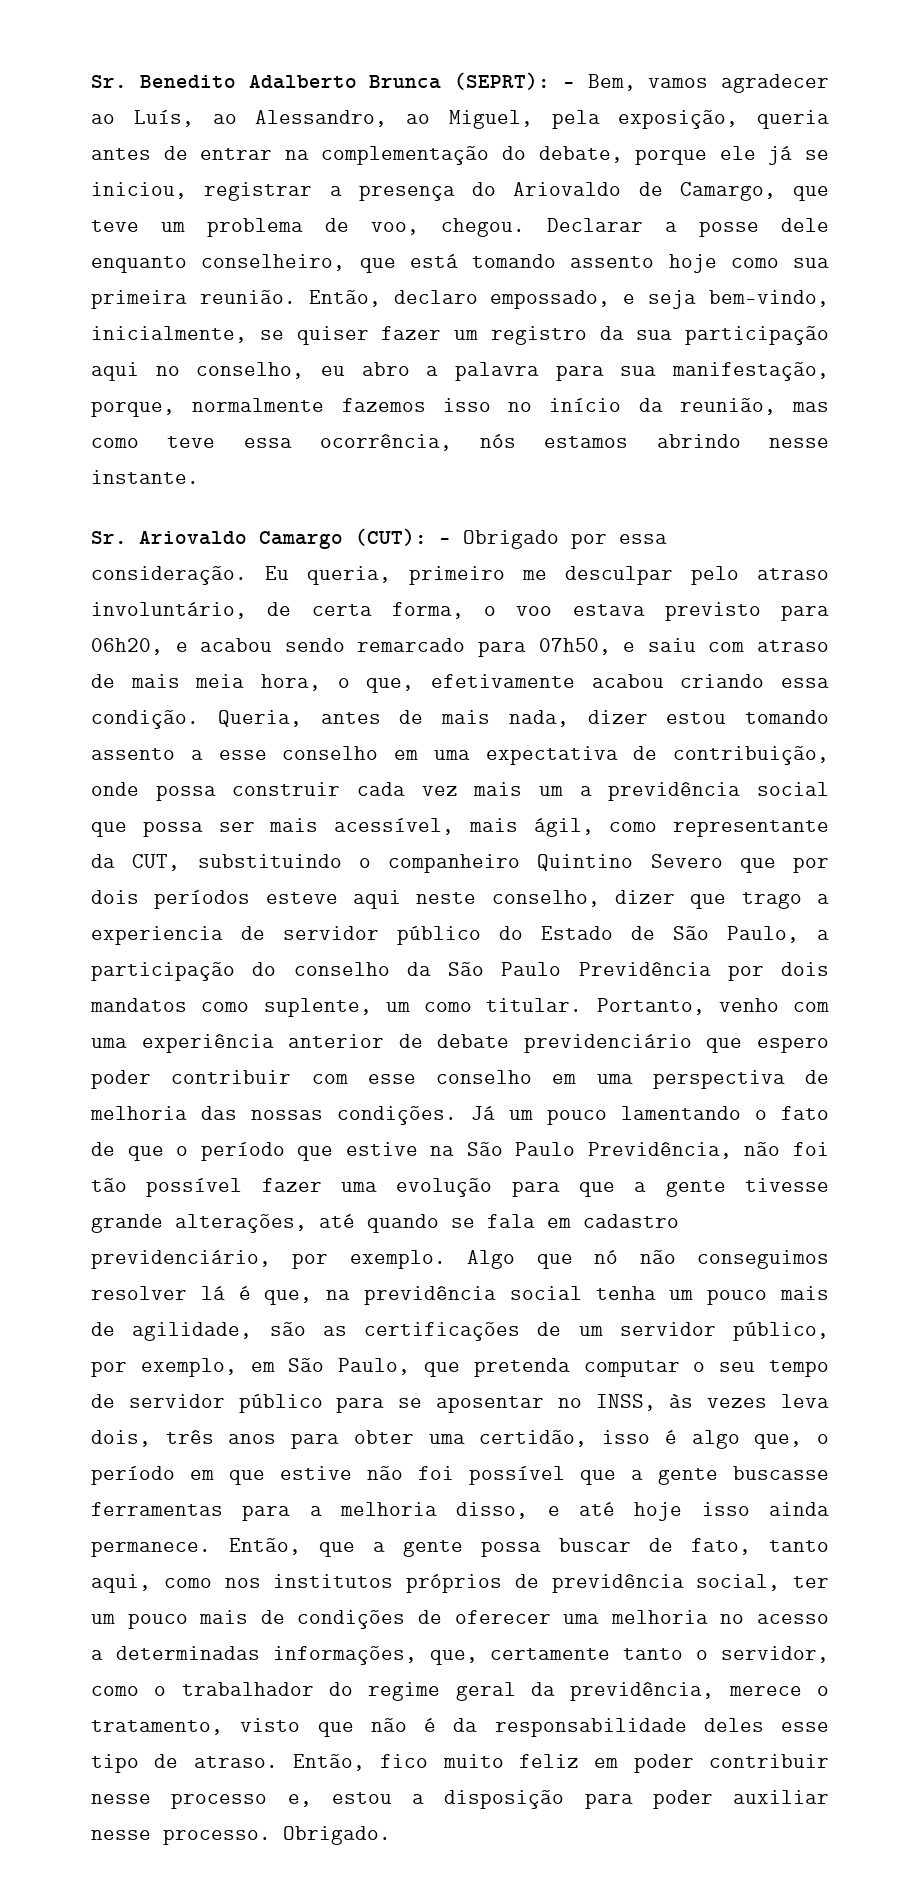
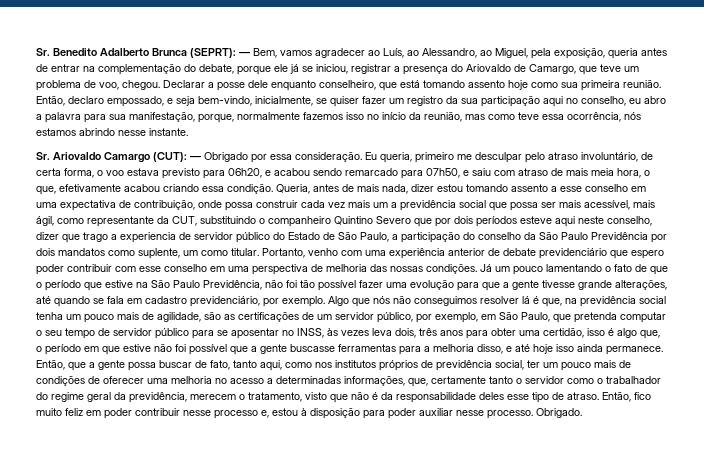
[594,1250,619,1264] nó -> [373,296,390,304] nós
[721,1646,829,1663] servidor, -> [525,376,564,384] servidor
[728,1686,802,1696] merece -> [190,394,236,400] merecem
[412,1794,424,1804] a -> [301,408,307,416] à

